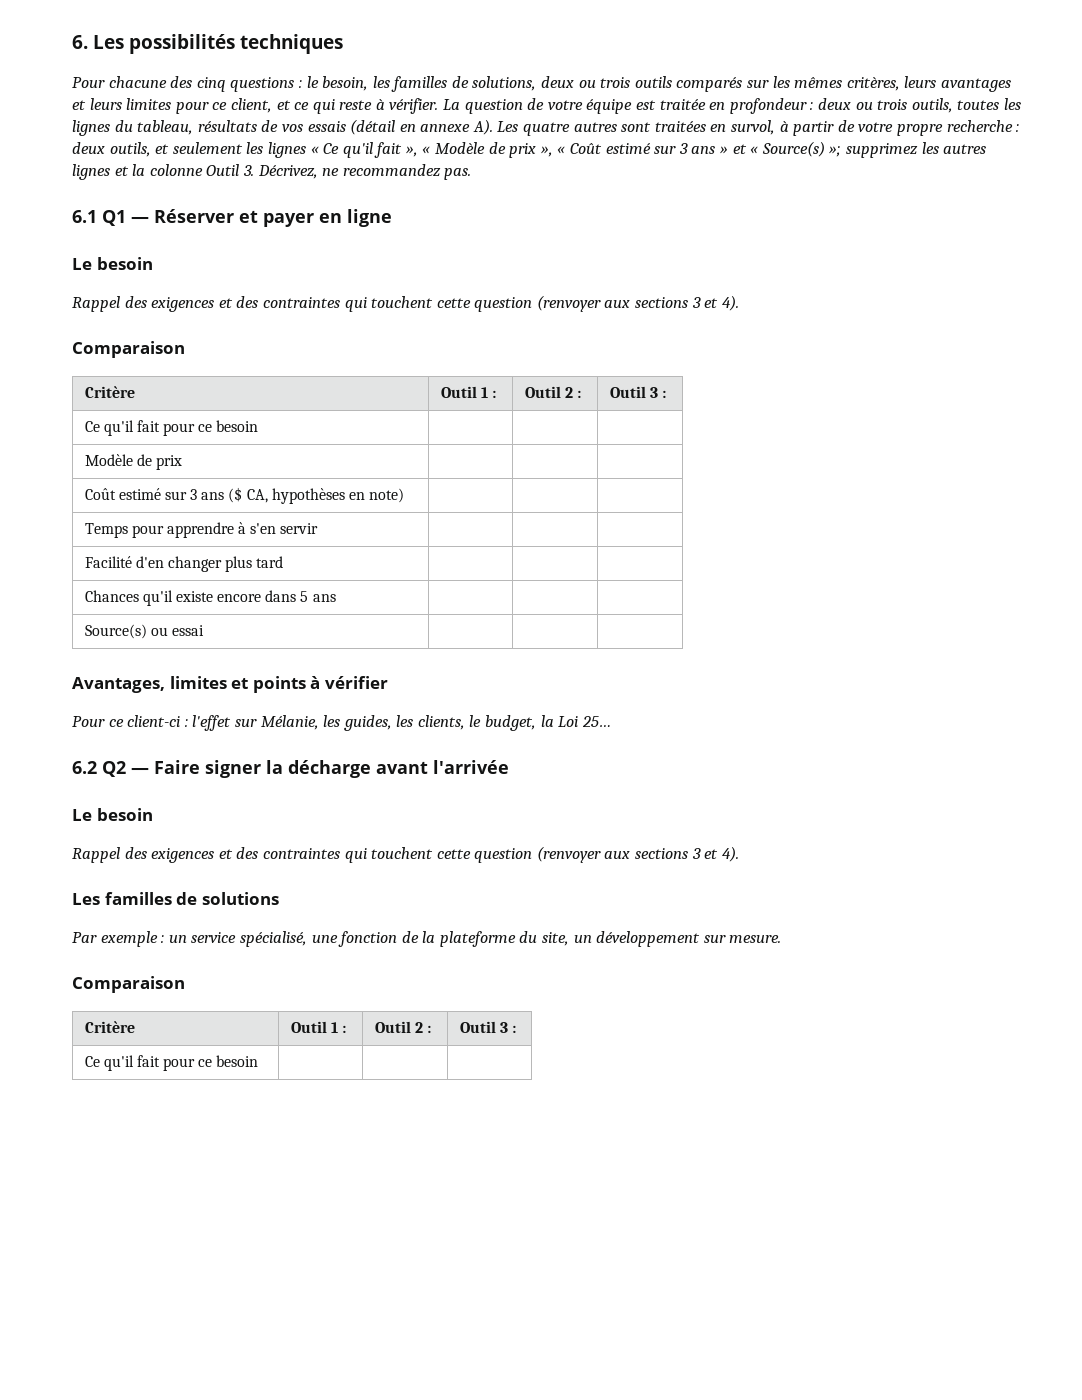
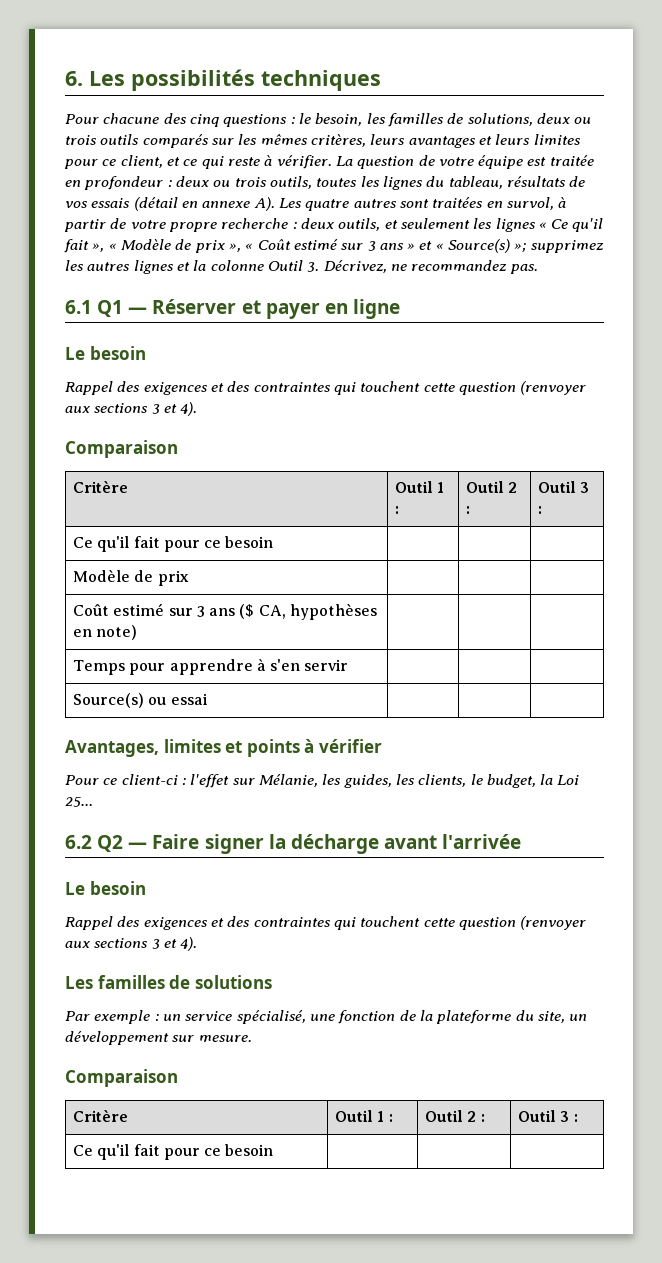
[84,556,284,572] [84,590,336,606] // Facilité d'en changer plus tard | | | // Chances qu'il existe encore dans 5 ans | | | -> (349, 665) none

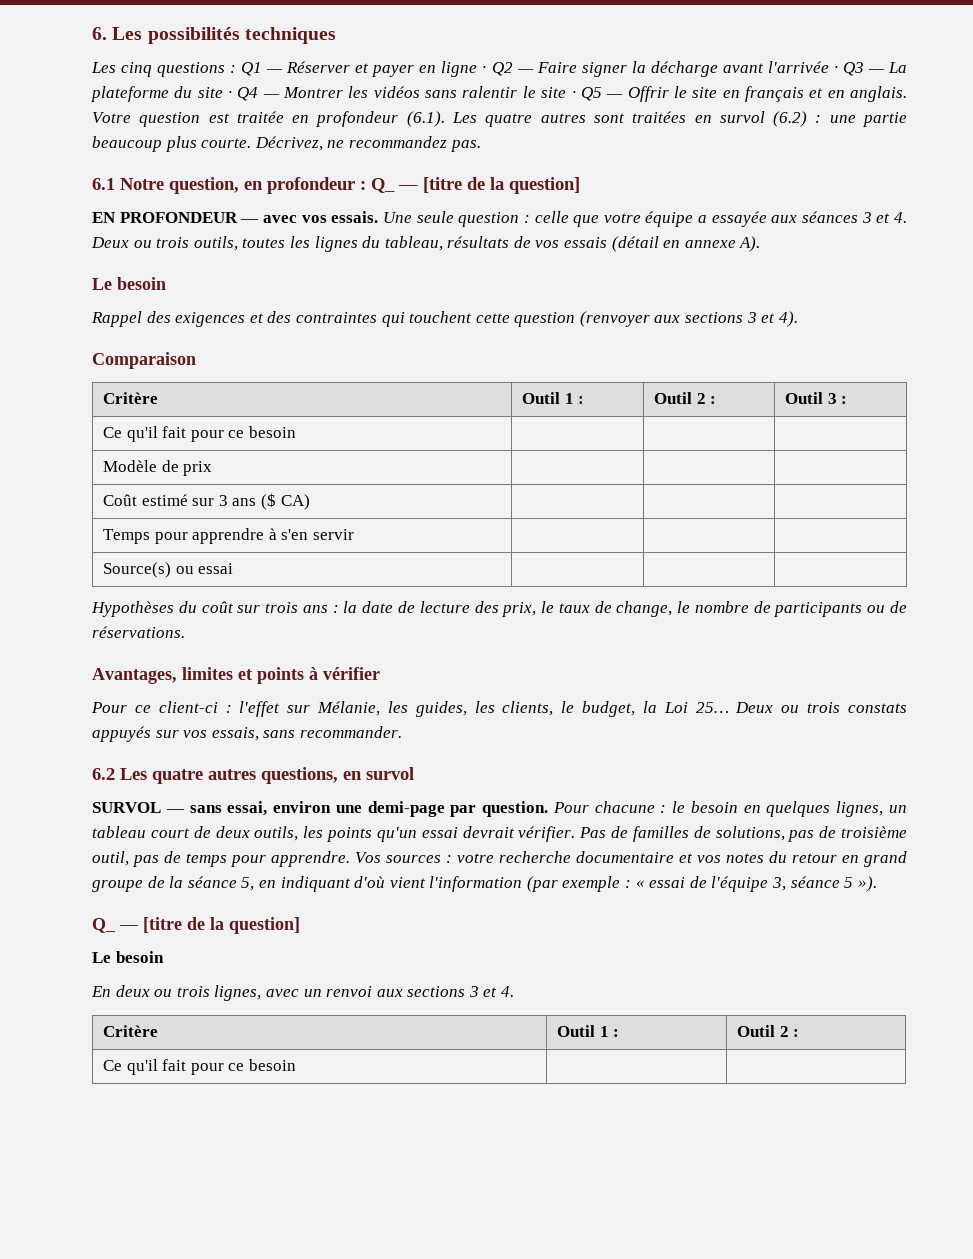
[65,113,592,127] [65,134,581,148] [64,155,594,169] [65,176,209,190] Pour chacune des cinq questions : le besoin, les familles de solutions, deux ou trois outils comparés sur les mêmes critères, leurs avantages et leurs limites pour ce client, et ce qui reste à vérifier. La question de votre équipe est traitée en profondeur : deux -> [91,61,907,77] [91,86,907,102] [92,111,907,127] [92,136,481,152] [92,177,580,194] [92,211,907,227] [91,237,129,248] Les cinq questions : Q1 — Réserver et payer en ligne · Q2 — Faire signer la décharge avant l'arrivée · Q3 — La plateforme du site · Q4 — Montrer les vidéos sans ralentir le site · Q5 — Offrir le site en français et en anglais. Votre question est traitée en profondeur (6.1). Les quatre autres sont traitées en survol (6.2) : une partie beaucoup plus courte. Décrivez, ne recommandez pas. // 6.1 Notre question, en profondeur : Q_ — [titre de la question] // EN PROFONDEUR — avec vos essais. Une seule question : celle que votre équipe a essayée aux séances 3 et 4. Deux
[278,197,567,211] [64,218,604,232] [64,239,604,253] [65,260,538,274] [65,299,400,319] Les quatre autres sont traitées en survol, à partir de votre propre recherche : deux outils, et seulement les lignes « Ce qu'il fait », « Modèle de prix », « Coût estimé sur 3 ans » et « Source(s) »; supprimez les autres lignes et la colonne Outil 3. Décrivez, ne recommandez pas. // 6.1 Q1 — Réserver et payer en ligne -> (761, 244) none
[258,604,378,620] [72,625,138,640] CA, hypothèses en note) -> [280,494,310,510] CA)
(208, 699) none -> [91,601,907,617] [92,626,185,638] // Hypothèses du coût sur trois ans : la date de lecture des prix, le taux de change, le nombre de participants ou de réservations.
[65,834,522,854] [65,881,146,895] [65,916,587,930] [65,937,198,951] [65,975,272,989] [65,1010,588,1024] [65,1031,252,1045] [65,1069,178,1087] [72,1110,128,1122] [334,1110,393,1122] [424,1110,485,1122] [517,1110,578,1122] [72,1144,274,1160] // 6.2 Q2 — Faire signer la décharge avant l'arrivée // Le besoin // Rappel des exigences et des contraintes qui touchent cette question (renvoyer aux sections 3 et 4). // Les familles de solutions // Par exemple : un service spécialisé, une fonction de la plateforme du site, un développement sur mesure. // Comparaison // Critère | Outil 1 : | Outil 2 : | Outil 3 : // Ce qu'il fait pour ce besoin | | | -> [735,702,908,713] [92,726,402,742] [92,767,414,784] [92,801,907,817] [92,826,908,842] [92,851,907,867] [92,876,877,892] [92,917,300,934] [92,951,164,963] [91,985,515,1001] [102,1025,158,1037] [556,1025,620,1037] [736,1025,800,1037] [102,1059,296,1075] Deux ou trois constats appuyés sur vos essais, sans recommander. // 6.2 Les quatre autres questions, en survol // SURVOL — sans essai, environ une demi-page par question. Pour chacune : le besoin en quelques lignes, un tableau court de deux outils, les points qu'un essai devrait vérifier. Pas de familles de solutions, pas de troisième outil, pas de temps pour apprendre. Vos sources : votre recherche documentaire et vos notes du retour en grand groupe de la séance 5, en indiquant d'où vient l'information (par exemple : « essai de l'équipe 3, séance 5 »). // Q_ — [titre de la question] // Le besoin // En deux ou trois lignes, avec un renvoi aux sections 3 et 4. // Critère | Outil 1 : | Outil 2 : // Ce qu'il fait pour ce besoin | |

